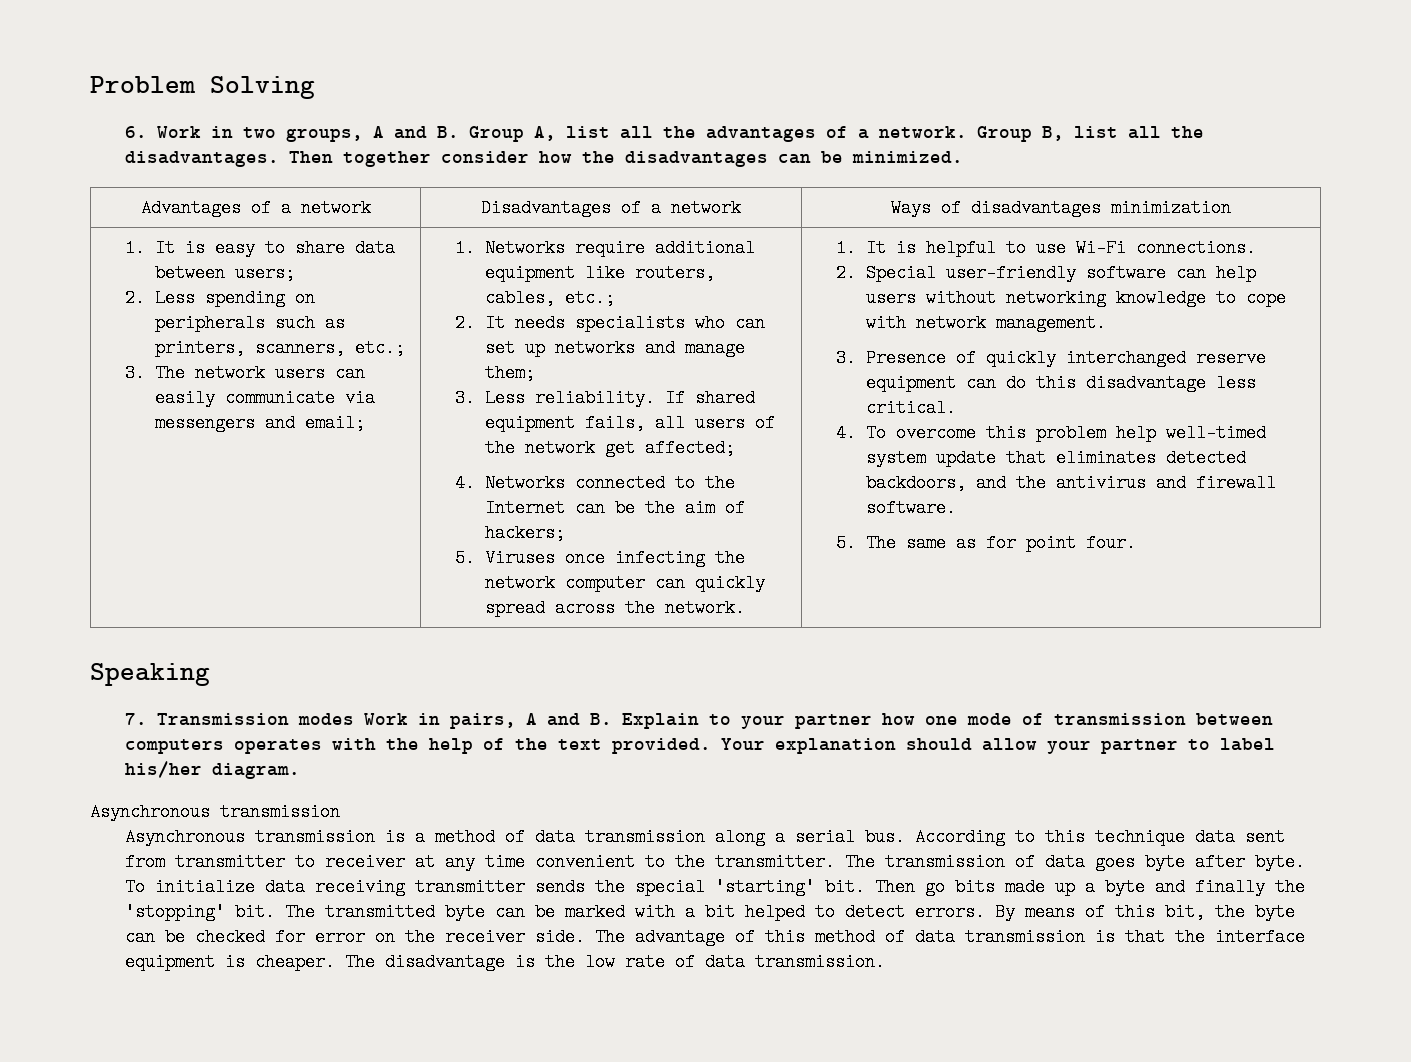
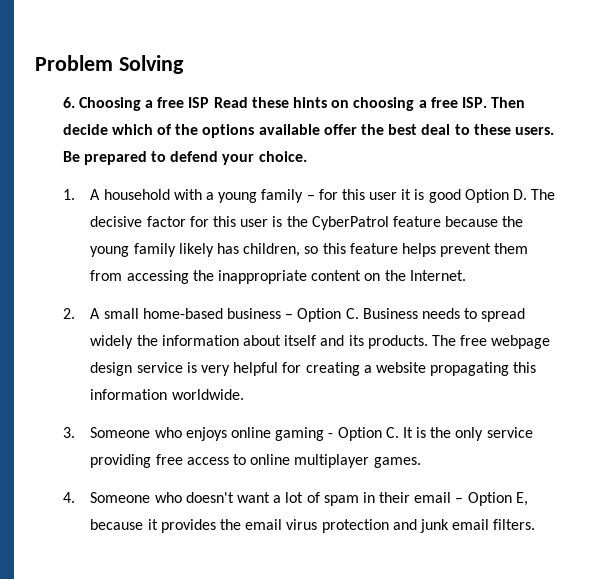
[156,126,1204,142] [124,151,963,167] [140,199,371,217] [481,199,741,217] [891,199,1231,217] [125,239,395,257] [154,264,295,282] [125,289,315,307] [154,314,345,332] [154,339,405,357] [125,364,365,382] [154,389,375,407] [154,414,365,432] [455,239,755,257] [484,264,715,282] [484,289,615,307] [455,314,765,332] [484,339,745,357] [484,364,535,382] [455,389,755,407] [484,414,775,432] [484,439,735,457] [455,474,735,492] [484,499,745,517] [484,524,565,542] [455,549,745,567] [484,574,765,592] [484,599,745,617] [836,239,1256,257] [836,264,1256,282] [865,289,1286,307] [865,314,1106,332] [836,349,1266,367] [865,374,1256,392] [865,399,956,417] [836,424,1266,442] [865,449,1246,467] [865,474,1276,492] [865,499,956,517] [836,534,1136,552] [90,663,210,686] [124,713,1273,729] [124,738,1275,754] [124,761,300,779] [90,803,340,821] [124,828,1285,846] [124,853,1305,871] [124,878,1305,896] [124,903,1295,921] [124,928,1305,946] [124,953,885,971] Work in two groups, A and B. Group A, list all the advantages of a network. Group B, list all the disadvantages. Then together consider how the disadvantages can be minimized. // Advantages of a network | Disadvantages of a network | Ways of disadvantages minimization // 1. It is easy to share data between users; // 2. Less spending on peripherals such as printers, scanners, etc.; // 3. The network users can easily communicate via messengers and email; | 1. Networks require additional equipment like routers, cables, etc.; // 2. It needs specialists who can set up networks and manage them; // 3. Less reliability. If shared equipment fails, all users of the network get affected; // 4. Networks connected to the Internet can be the aim of hackers; // 5. Viruses once infecting the network computer can quickly spread across the network. | 1. It is helpful to use Wi-Fi connections. // 2. Special user-friendly software can help users without networking knowledge to cope with network management. // 3. Presence of quickly interchanged reserve equipment can do this disadvantage less critical. // 4. To overcome this problem help well-timed system update that eliminates detected backdoors, and the antivirus and firewall software. // 5. The same as for point four. // Speaking // 7. Transmission modes Work in pairs, A and B. Explain to your partner how one mode of transmission between computers operates with the help of the text provided. Your explanation should allow your partner to label his/her diagram. // Asynchronous transmission // Asynchronous transmission is a method of data transmission along a serial bus. According to this technique data sent from transmitter to receiver at any time convenient to the transmitter. The transmission of data goes byte after byte. To initialize data receiving transmitter sends the special 'starting' bit. Then go bits made up a byte and finally the 'stopping' bit. The transmitted byte can be marked with a bit helped to detect errors. By means of this bit, the byte can be checked for error on the receiver side. The advantage of this method of data transmission is that the interface equipment is cheaper. The disadvantage is the low rate of data transmission. -> [78,97,526,111] [62,124,554,138] [62,151,307,165] [62,189,556,203] [90,216,524,230] [90,243,529,257] [90,270,466,284] [62,308,526,322] [90,335,551,349] [90,362,537,376] [90,389,244,400] [62,427,533,441] [90,454,421,468] [62,492,528,506] [90,519,536,533] Choosing a free ISP Read these hints on choosing a free ISP. Then decide which of the options available offer the best deal to these users. Be prepared to defend your choice. // 1. A household with a young family – for this user it is good Option D. The decisive factor for this user is the CyberPatrol feature because the young family likely has children, so this feature helps prevent them from accessing the inappropriate content on the Internet. // 2. A small home-based business – Option C. Business needs to spread widely the information about itself and its products. The free webpage design service is very helpful for creating a website propagating this information worldwide. // 3. Someone who enjoys online gaming - Option C. It is the only service providing free access to online multiplayer games. // 4. Someone who doesn't want a lot of spam in their email – Option E, because it provides the email virus protection and junk email filters.

